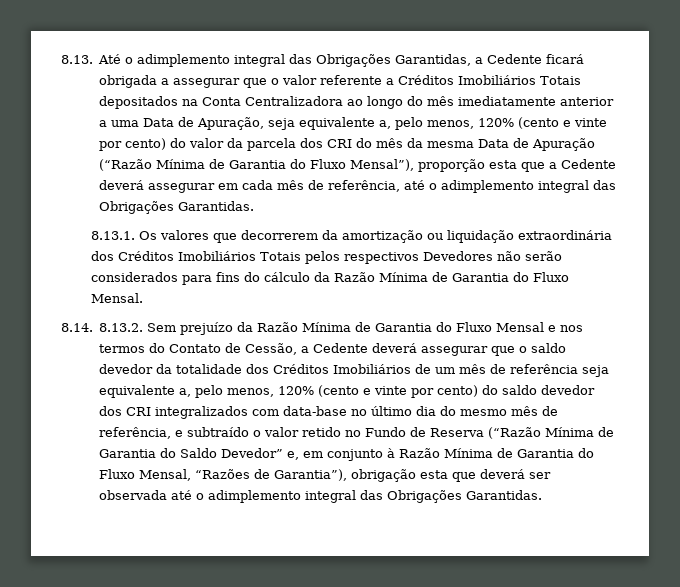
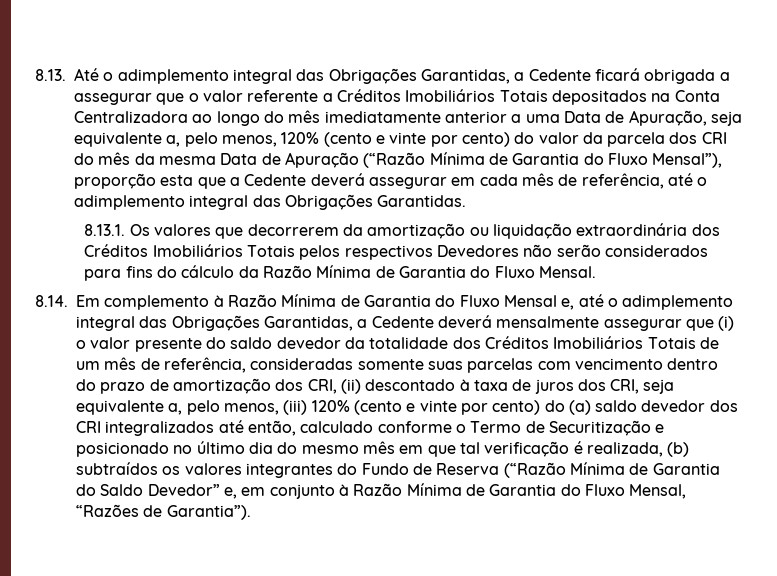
[99,322,254,335] 8.13.2. Sem prejuízo da -> [76,295,224,310] Em complemento à
[548,325,584,332] [99,343,528,356] e nos termos do Contato de Cessão, a Cedente deverá assegurar que o -> [561,294,734,310] [76,315,735,331] [76,337,226,352] e, até o adimplemento integral das Obrigações Garantidas, a Cedente deverá mensalmente assegurar que (i) o valor presente do
(412, 369) none -> [647,337,696,349] Totais
[510,364,610,377] [99,385,499,398] referência seja equivalente a, pelo menos, 120% (cento e vinte por cento) do -> [163,357,719,373] [76,378,675,394] [76,400,591,415] referência, consideradas somente suas parcelas com vencimento dentro do prazo de amortização dos CRI, (ii) descontado à taxa de juros dos CRI, seja equivalente a, pelo menos, (iii) 120% (cento e vinte por cento) do (a)
[252,406,348,416] com data-base -> [218,420,665,436] [76,442,169,457] até então, calculado conforme o Termo de Securitização e posicionado
[542,406,559,416] [99,427,362,439] de referência, e subtraído o valor retido no -> [399,441,690,457] [76,462,358,478] em que tal verificação é realizada, (b) subtraídos os valores integrantes do
[274,469,552,482] [99,490,543,503] Garantia”), obrigação esta que deverá ser observada até o adimplemento integral das Obrigações Garantidas. -> [166,505,251,520] Garantia”).

